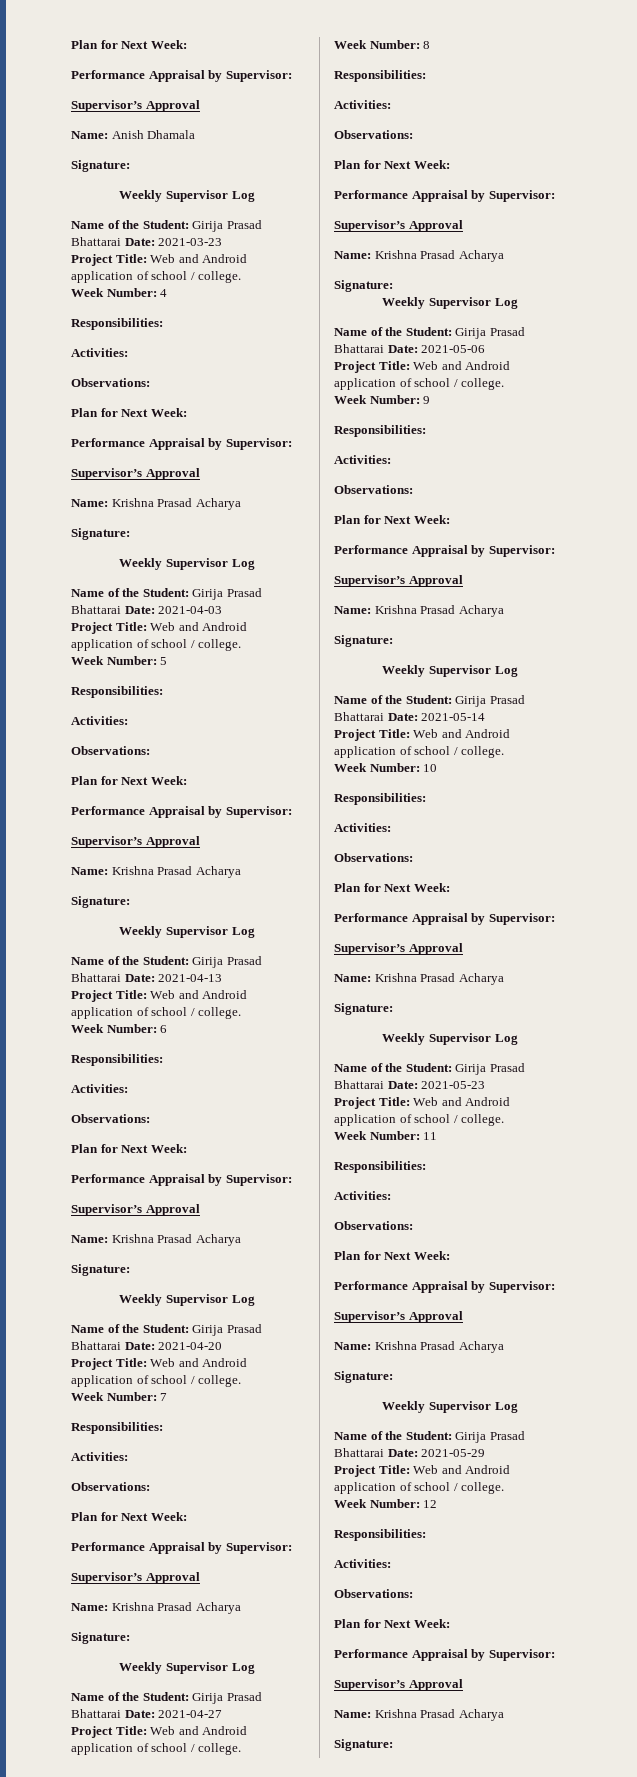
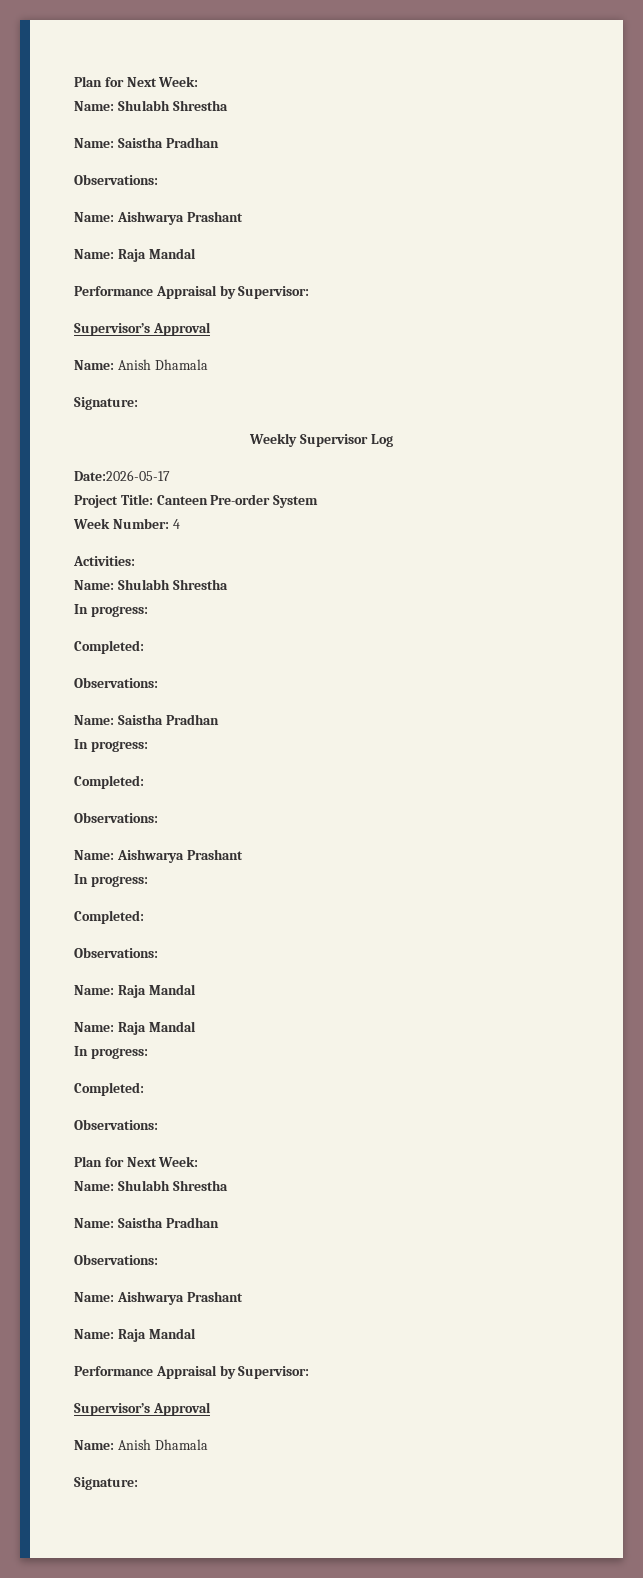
[71,40,187,49] Plan for Next Week: -> [74,76,199,87] [74,100,228,111] [74,137,219,148] [74,174,158,185] [74,211,243,225] [74,248,196,262] Plan for Next Week: // Name: Shulabh Shrestha // Name: Saistha Pradhan // Observations: // Name: Aishwarya Prashant // Name: Raja Mandal
[71,220,262,232] [71,237,223,246] [71,254,248,266] [71,271,242,283] [71,288,168,297] [71,318,163,330] [71,348,128,357] [71,378,150,387] [71,408,187,417] [71,438,292,450] [71,468,200,480] [71,498,241,510] [71,528,130,540] [119,558,255,570] [71,588,262,600] [71,605,223,614] [71,622,248,634] [71,639,242,651] [71,656,168,665] [71,686,163,698] [71,716,128,725] [71,746,150,755] [71,776,187,785] [71,806,292,818] [71,836,200,848] [71,866,241,878] [71,896,130,908] [119,926,255,938] [71,956,262,968] [71,973,223,982] [71,990,248,1002] [71,1007,242,1019] [71,1024,168,1033] [71,1054,163,1066] [71,1084,128,1093] [71,1114,150,1123] [71,1144,187,1153] [71,1174,292,1186] [71,1204,200,1216] [71,1234,241,1246] [71,1264,130,1276] [119,1294,255,1306] [71,1324,262,1336] [71,1341,223,1350] [71,1358,248,1370] [71,1375,242,1387] [71,1392,168,1401] [71,1422,163,1434] [71,1452,128,1461] [71,1482,150,1491] [71,1512,187,1521] [71,1542,292,1554] [71,1572,200,1584] [71,1602,241,1614] [71,1632,130,1644] [119,1662,255,1674] [71,1692,262,1704] [71,1709,223,1718] [71,1726,248,1738] [71,1743,242,1755] [334,40,431,49] [334,70,426,82] [334,100,391,109] [334,130,413,139] [334,160,450,169] [334,190,555,202] [334,220,463,232] [334,250,504,262] [334,280,393,292] [382,297,518,309] [334,327,525,339] [334,344,486,353] [334,361,511,373] [334,378,505,390] [334,395,431,404] [334,425,426,437] [334,455,391,464] [334,485,413,494] [334,515,450,524] [334,545,555,557] [334,575,463,587] [334,605,504,617] [334,635,393,647] [382,665,518,677] [334,695,525,707] [334,712,486,721] [334,729,511,741] [334,746,505,758] [334,763,438,772] [334,793,426,805] [334,823,391,832] [334,853,413,862] [334,883,450,892] [334,913,555,925] [334,943,463,955] [334,973,504,985] [334,1003,393,1015] [382,1033,518,1045] [334,1063,525,1075] [334,1080,486,1089] [334,1097,511,1109] [334,1114,505,1126] [334,1131,438,1140] [334,1161,426,1173] [334,1191,391,1200] [334,1221,413,1230] [334,1251,450,1260] [334,1281,555,1293] [334,1311,463,1323] [334,1341,504,1353] [334,1371,393,1383] [382,1401,518,1413] [334,1431,525,1443] [334,1448,486,1457] [334,1465,511,1477] [334,1482,505,1494] [334,1499,438,1508] [334,1529,426,1541] [334,1559,391,1568] [334,1589,413,1598] [334,1619,450,1628] [334,1649,555,1661] [334,1679,463,1691] [334,1709,504,1721] Name of the Student: Girija Prasad Bhattarai Date: 2021-03-23 // Project Title: Web and Android application of school / college. // Week Number: 4 // Responsibilities: // Activities: // Observations: // Plan for Next Week: // Performance Appraisal by Supervisor: // Supervisor’s Approval // Name: Krishna Prasad Acharya // Signature: // Weekly Supervisor Log // Name of the Student: Girija Prasad Bhattarai Date: 2021-04-03 // Project Title: Web and Android application of school / college. // Week Number: 5 // Responsibilities: // Activities: // Observations: // Plan for Next Week: // Performance Appraisal by Supervisor: // Supervisor’s Approval // Name: Krishna Prasad Acharya // Signature: // Weekly Supervisor Log // Name of the Student: Girija Prasad Bhattarai Date: 2021-04-13 // Project Title: Web and Android application of school / college. // Week Number: 6 // Responsibilities: // Activities: // Observations: // Plan for Next Week: // Performance Appraisal by Supervisor: // Supervisor’s Approval // Name: Krishna Prasad Acharya // Signature: // Weekly Supervisor Log // Name of the Student: Girija Prasad Bhattarai Date: 2021-04-20 // Project Title: Web and Android application of school / college. // Week Number: 7 // Responsibilities: // Activities: // Observations: // Plan for Next Week: // Performance Appraisal by Supervisor: // Supervisor’s Approval // Name: Krishna Prasad Acharya // Signature: // Weekly Supervisor Log // Name of the Student: Girija Prasad Bhattarai Date: 2021-04-27 // Project Title: Web and Android application of school / college. // Week Number: 8 // Responsibilities: // Activities: // Observations: // Plan for Next Week: // Performance Appraisal by Supervisor: // Supervisor’s Approval // Name: Krishna Prasad Acharya // Signature: // Weekly Supervisor Log // Name of the Student: Girija Prasad Bhattarai Date: 2021-05-06 // Project Title: Web and Android application of school / college. // Week Number: 9 // Responsibilities: // Activities: // Observations: // Plan for Next Week: // Performance Appraisal by Supervisor: // Supervisor’s Approval // Name: Krishna Prasad Acharya // Signature: // Weekly Supervisor Log // Name of the Student: Girija Prasad Bhattarai Date: 2021-05-14 // Project Title: Web and Android application of school / college. // Week Number: 10 // Responsibilities: // Activities: // Observations: // Plan for Next Week: // Performance Appraisal by Supervisor: // Supervisor’s Approval // Name: Krishna Prasad Acharya // Signature: // Weekly Supervisor Log // Name of the Student: Girija Prasad Bhattarai Date: 2021-05-23 // Project Title: Web and Android application of school / college. // Week Number: 11 // Responsibilities: // Activities: // Observations: // Plan for Next Week: // Performance Appraisal by Supervisor: // Supervisor’s Approval // Name: Krishna Prasad Acharya // Signature: // Weekly Supervisor Log // Name of the Student: Girija Prasad Bhattarai Date: 2021-05-29 // Project Title: Web and Android application of school / college. // Week Number: 12 // Responsibilities: // Activities: // Observations: // Plan for Next Week: // Performance Appraisal by Supervisor: // Supervisor’s Approval // Name: Krishna Prasad Acharya -> [74,470,170,481] [74,494,319,508] [73,518,180,529] [73,556,135,566] [74,579,228,590] [74,604,148,617] [74,640,144,654] [74,677,158,688] [74,714,219,725] [74,739,148,752] [74,775,144,789] [74,812,158,823] [74,849,243,863] [74,874,148,887] [74,910,144,924] [74,947,158,958] [74,984,196,998] [74,1021,196,1035] [74,1046,148,1059] [74,1082,144,1096] [74,1119,158,1130] [74,1156,199,1167] [74,1180,228,1191] [74,1217,219,1228] [74,1254,158,1265] [74,1291,243,1305] [74,1328,196,1342] [74,1365,310,1379] [74,1402,211,1416] [74,1439,208,1450] Date:2026-05-17 // Project Title: Canteen Pre-order System // Week Number: 4 // Activities: // Name: Shulabh Shrestha // In progress: // Completed: // Observations: // Name: Saistha Pradhan // In progress: // Completed: // Observations: // Name: Aishwarya Prashant // In progress: // Completed: // Observations: // Name: Raja Mandal // Name: Raja Mandal // In progress: // Completed: // Observations: // Plan for Next Week: // Name: Shulabh Shrestha // Name: Saistha Pradhan // Observations: // Name: Aishwarya Prashant // Name: Raja Mandal // Performance Appraisal by Supervisor: // Supervisor’s Approval // Name: Anish Dhamala

